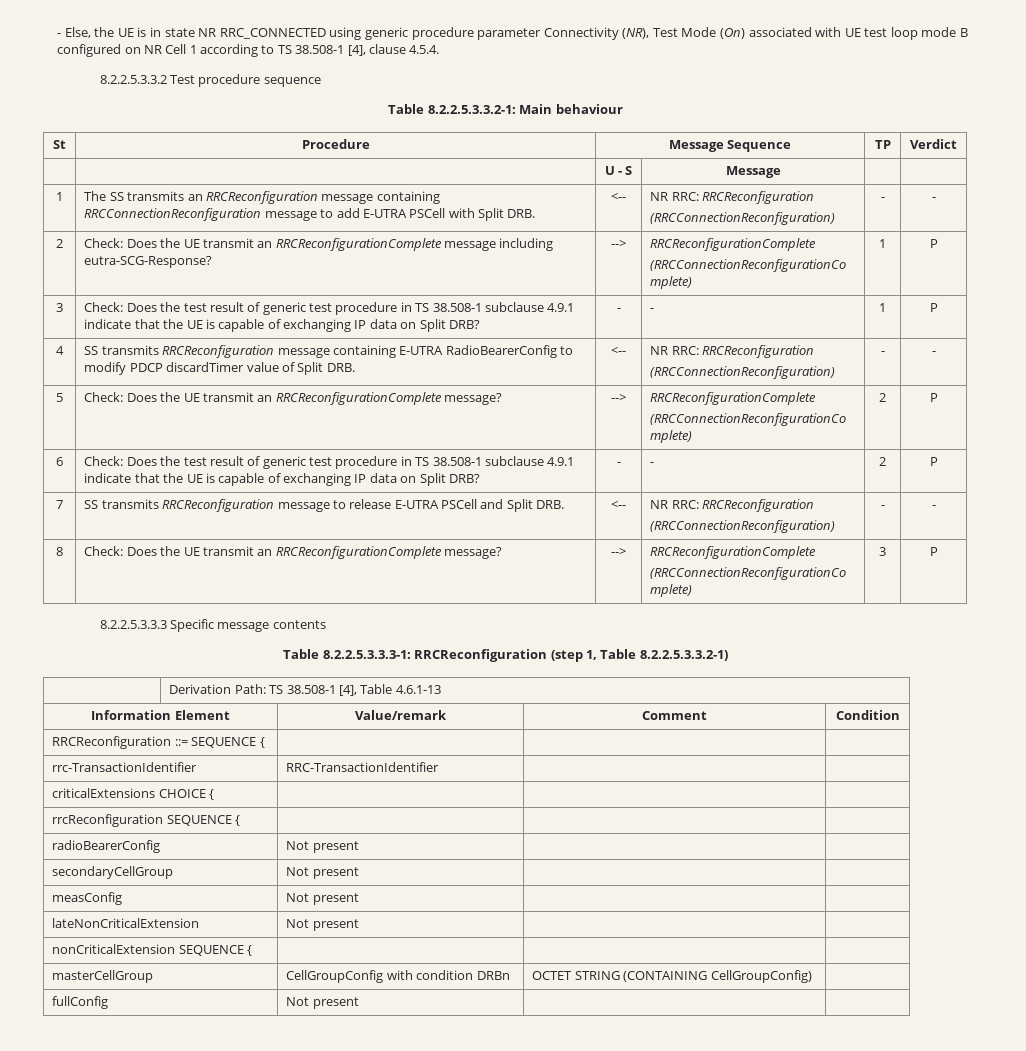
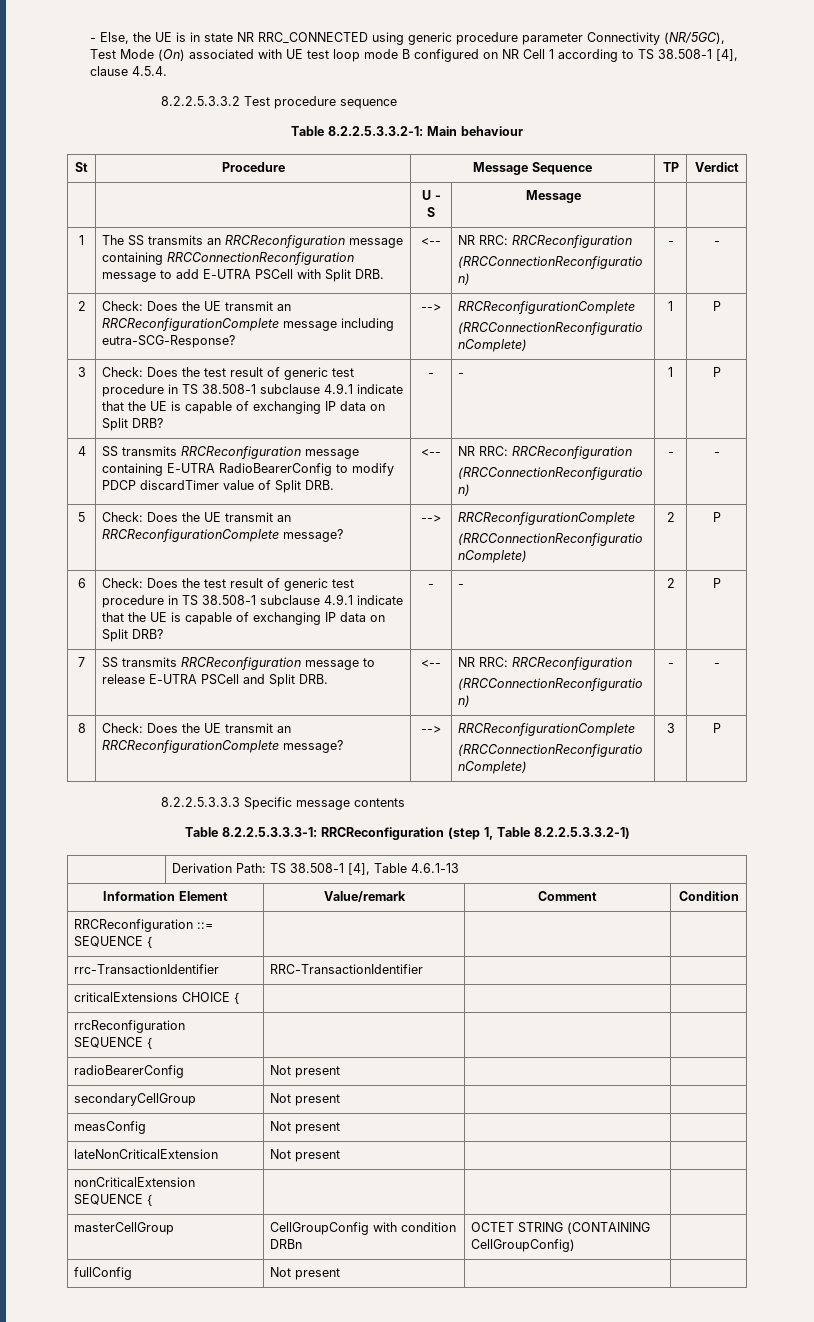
[622,28,650,39] (NR), -> [664,32,726,44] (NR/5GC),

